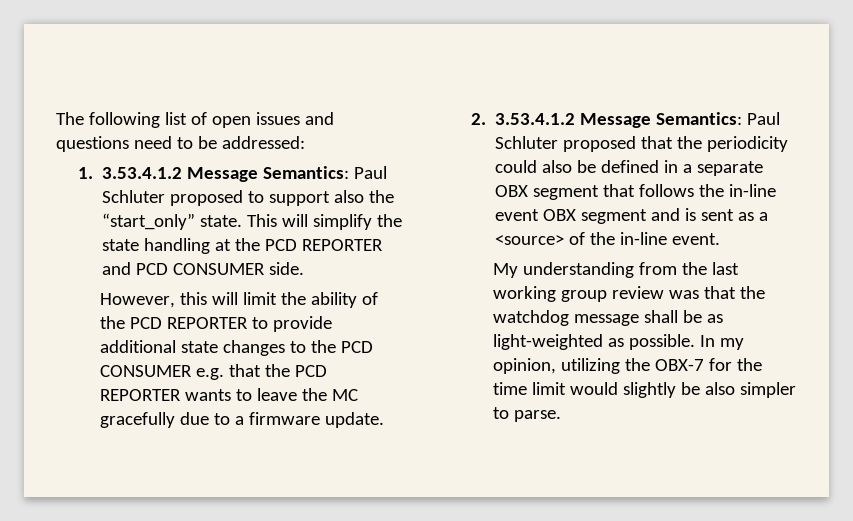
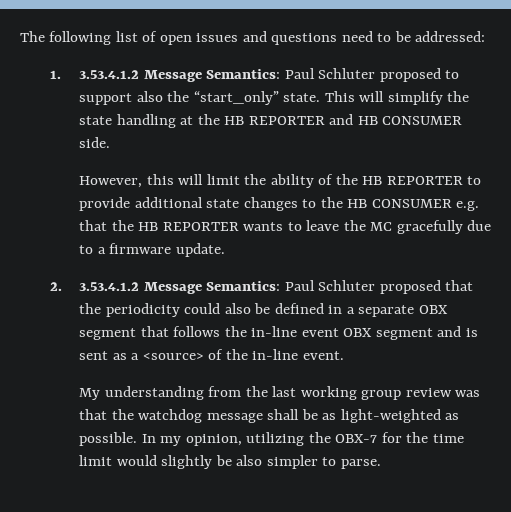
[264,239,297,251] PCD -> [224,116,245,125] HB
[136,263,169,275] PCD -> [357,116,378,125] HB
[129,317,162,329] PCD -> [362,176,383,185] HB
[340,341,373,353] PCD -> [347,199,368,208] HB
[294,365,327,377] PCD -> [138,222,159,231] HB

